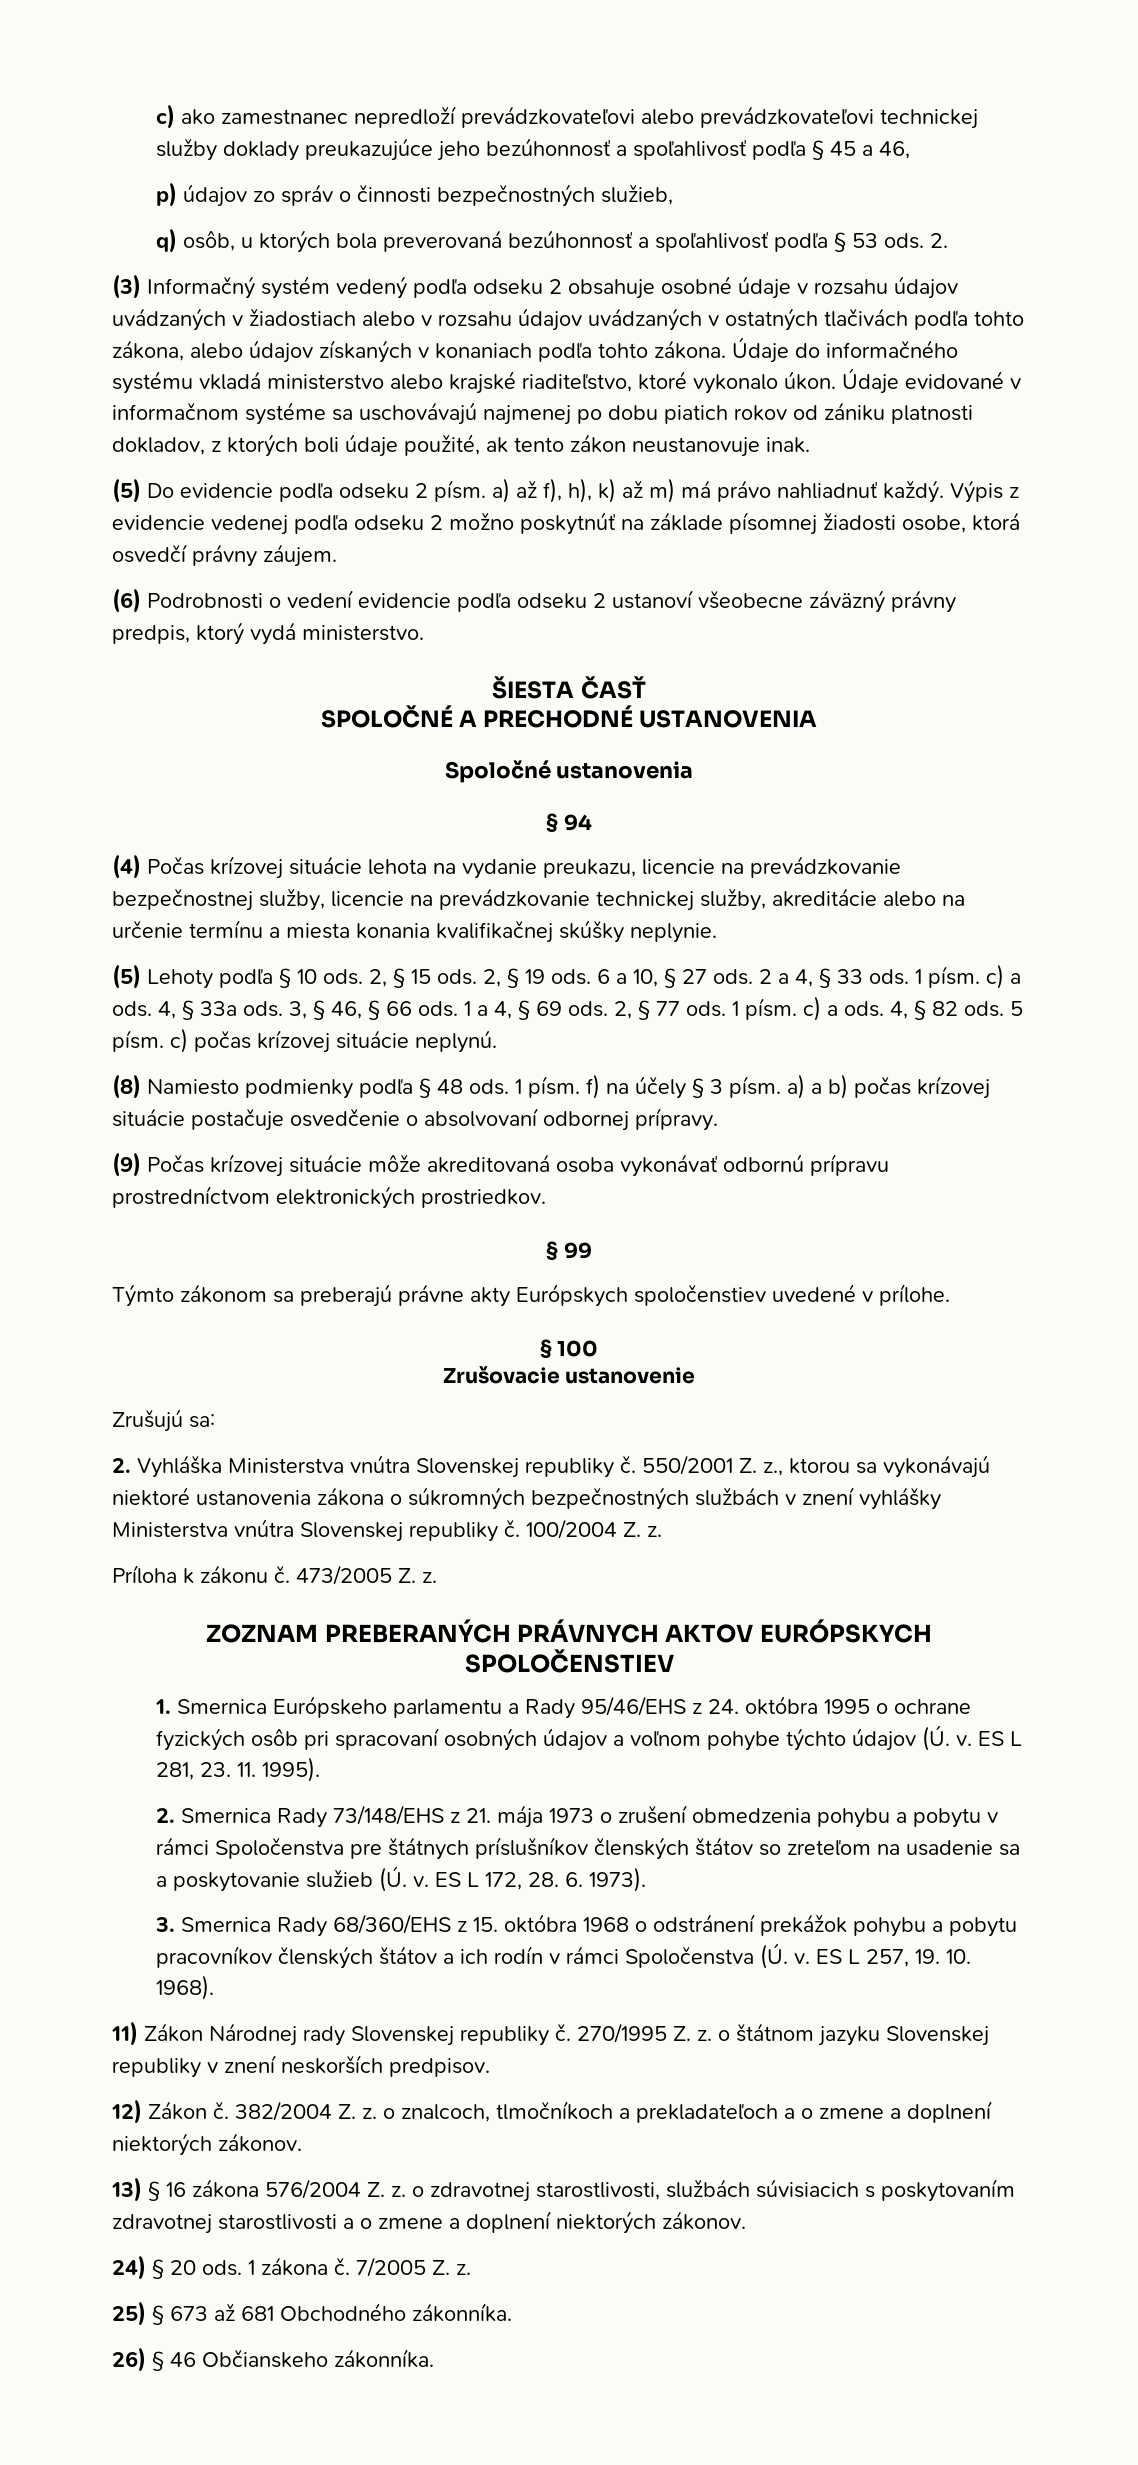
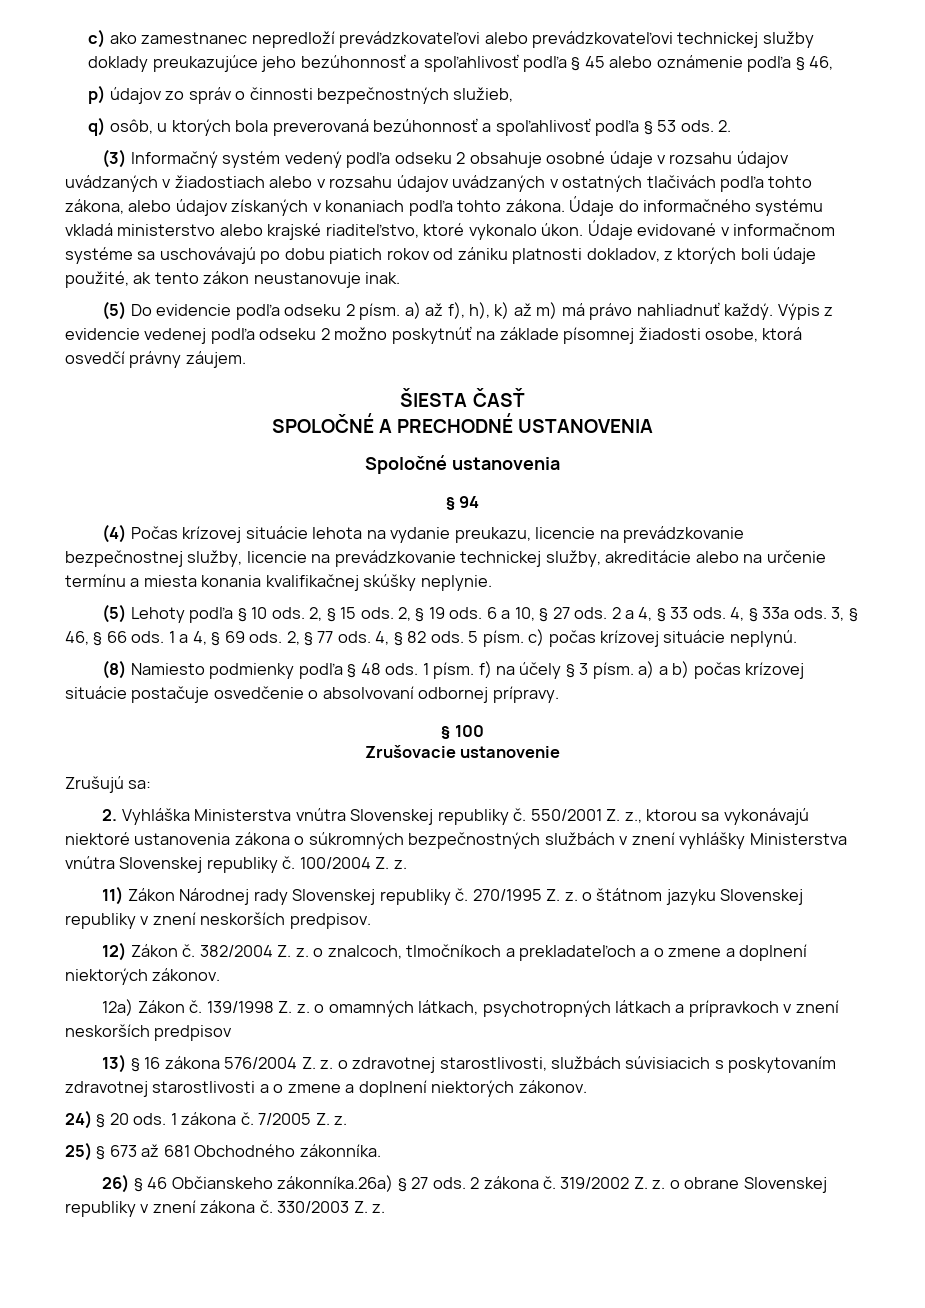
[861,145,873,156] a -> [609,55,805,72] alebo oznámenie podľa §
[483,405,571,425] najmenej -> (256, 255) none
[112,588,956,613] [112,622,424,645] // (6) Podrobnosti o vedení evidencie podľa odseku 2 ustanoví všeobecne záväzný právny predpis, ktorý vydá ministerstvo. -> (246, 359) none
[915,964,1021,989] [112,1001,152,1017] 1 písm. c) a ods. -> (726, 613) none
[732,996,884,1021] 1 písm. c) a ods. -> (371, 637) none
[112,1152,889,1177] [112,1186,546,1209] [546,1241,592,1261] [112,1284,950,1307] // (9) Počas krízovej situácie môže akreditovaná osoba vykonávať odbornú prípravu prostredníctvom elektronických prostriedkov. // § 99 // Týmto zákonom sa preberajú právne akty Európskych spoločenstiev uvedené v prílohe. -> (559, 694) none
[112,1565,437,1585] [206,1619,932,1643] [464,1649,674,1673] [154,1696,971,1719] [155,1725,1022,1751] [155,1757,320,1782] [155,1805,998,1828] [155,1837,1020,1860] [155,1866,646,1892] [154,1914,1017,1937] [155,1943,971,1969] [155,1975,214,2000] // Príloha k zákonu č. 473/2005 Z. z. // ZOZNAM PREBERANÝCH PRÁVNYCH AKTOV EURÓPSKYCH SPOLOČENSTIEV // 1. Smernica Európskeho parlamentu a Rady 95/46/EHS z 24. októbra 1995 o ochrane fyzických osôb pri spracovaní osobných údajov a voľnom pohybe týchto údajov (Ú. v. ES L 281, 23. 11. 1995). // 2. Smernica Rady 73/148/EHS z 21. mája 1973 o zrušení obmedzenia pohybu a pobytu v rámci Spoločenstva pre štátnych príslušníkov členských štátov so zreteľom na usadenie sa a poskytovanie služieb (Ú. v. ES L 172, 28. 6. 1973). // 3. Smernica Rady 68/360/EHS z 15. októbra 1968 o odstránení prekážok pohybu a pobytu pracovníkov členských štátov a ich rodín v rámci Spoločenstva (Ú. v. ES L 257, 19. 10. 1968). -> (407, 864) none
(302, 2142) none -> [102,999,839,1017] [65,1024,233,1041] // 12a) Zákon č. 139/1998 Z. z. o omamných látkach, psychotropných látkach a prípravkoch v znení neskorších predpisov
[334,2349,434,2368] zákonníka. -> [277,1175,827,1193] [65,1200,386,1217] zákonníka.26a) § 27 ods. 2 zákona č. 319/2002 Z. z. o obrane Slovenskej republiky v znení zákona č. 330/2003 Z. z.

